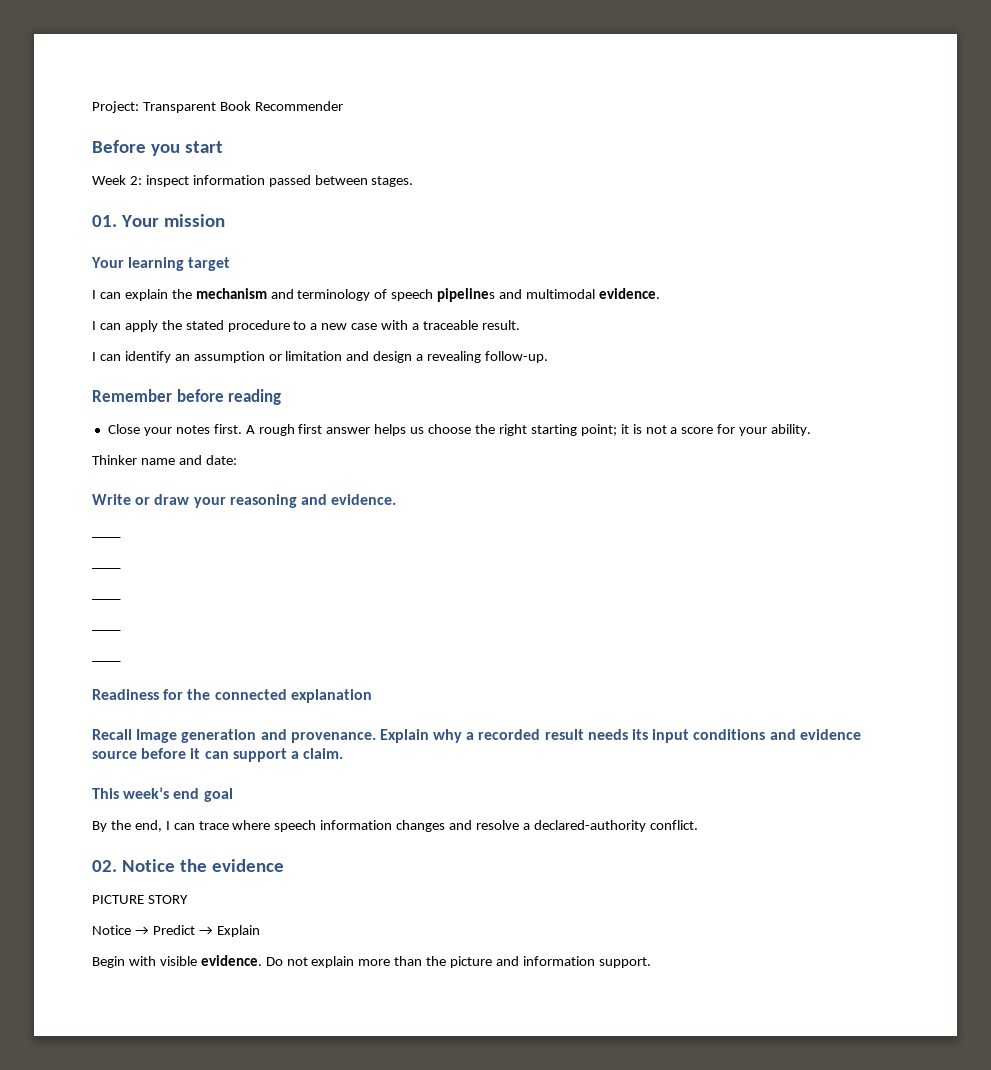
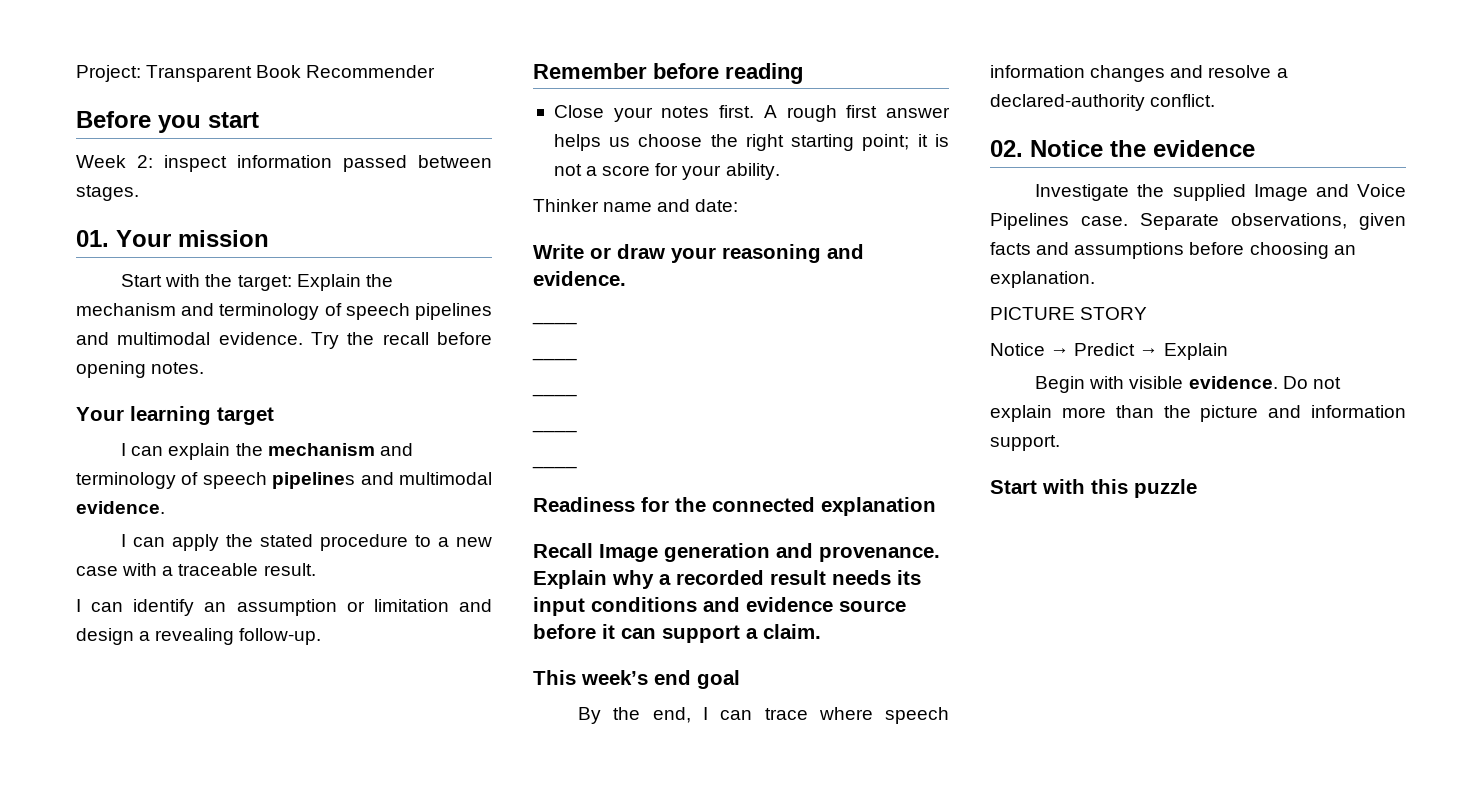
(225, 220) none -> [121,274,393,291] [76,303,492,320] [76,332,492,349] [76,361,205,378] // Start with the target: Explain the mechanism and terminology of speech pipelines and multimodal evidence. Try the recall before opening notes.
(284, 865) none -> [1035,184,1406,201] [990,213,1406,230] [990,242,1356,259] [990,271,1095,288] // Investigate the supplied Image and Voice Pipelines case. Separate observations, given facts and assumptions before choosing an explanation.
(651, 962) none -> [990,479,1197,498] // Start with this puzzle

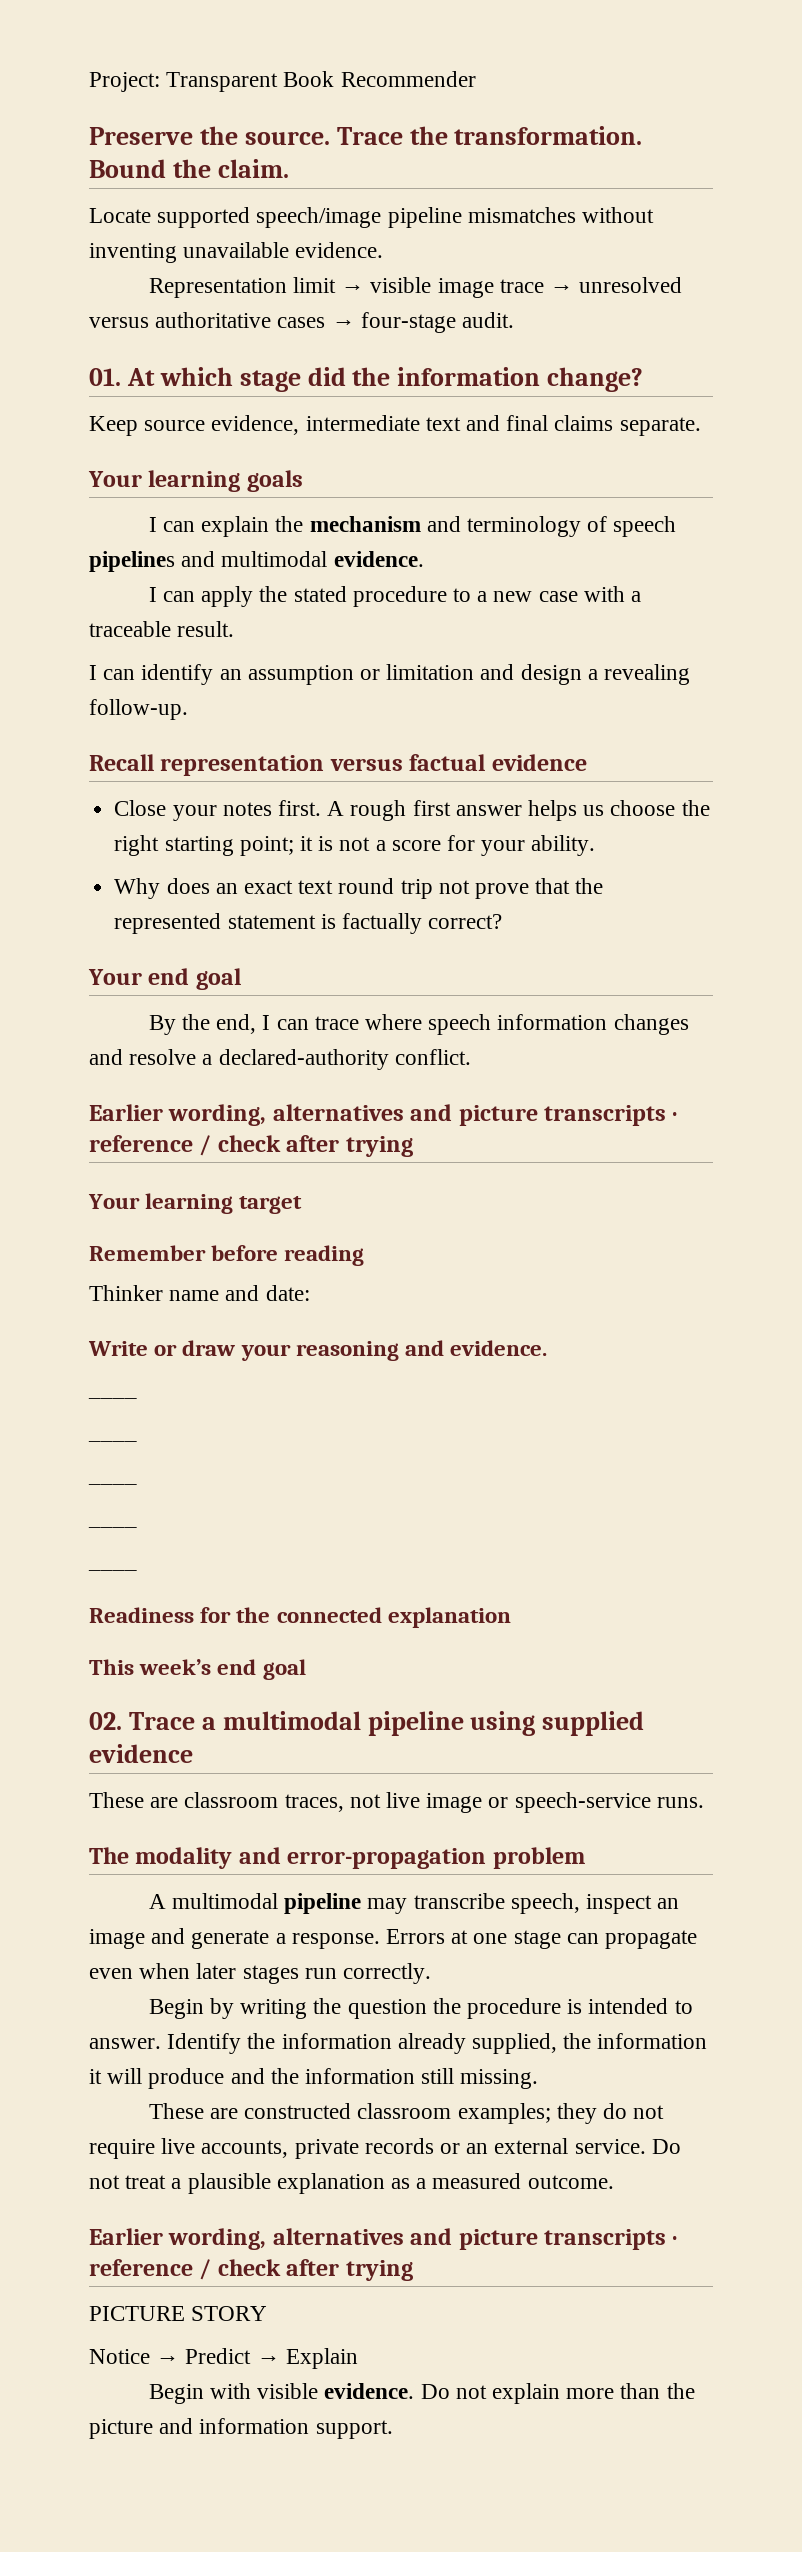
[76,111,259,133] [76,155,492,172] [76,185,139,201] [76,230,269,247] [121,274,393,291] [76,303,492,320] [76,332,492,349] [76,361,205,378] [76,406,274,425] Before you start // Week 2: inspect information passed between stages. // 01. Your mission // Start with the target: Explain the mechanism and terminology of speech pipelines and multimodal evidence. Try the recall before opening notes. // Your learning target -> [89,126,643,145] [89,159,289,178] [89,207,655,228] [89,242,384,263] [148,277,683,298] [89,312,515,333] [89,367,644,392] [89,415,701,436] [88,470,303,492] Preserve the source. Trace the transformation. Bound the claim. // Locate supported speech/image pipeline mismatches without inventing unavailable evidence. // Representation limit → visible image trace → unresolved versus authoritative cases → four-stage audit. // 01. At which stage did the information change? // Keep source evidence, intermediate text and final claims separate. // Your learning goals
[533,63,803,84] Remember before reading -> [89,754,587,776] Recall representation versus factual evidence
(780, 171) none -> [114,878,604,899] [114,913,503,934] [88,968,241,990] [148,1014,689,1035] [89,1049,471,1070] [89,1104,677,1126] [89,1135,413,1157] [88,1193,303,1214] [89,1245,365,1266] // Why does an exact text round trip not prove that the represented statement is factually correct? // Your end goal // By the end, I can trace where speech information changes and resolve a declared-authority conflict. // Earlier wording, alternatives and picture transcripts · reference / check after trying // Your learning target // Remember before reading
[533,543,940,562] [533,570,921,589] [533,597,906,616] [533,624,821,643] [533,670,740,689] [578,707,949,724] [990,65,1288,82] [990,94,1216,111] [990,140,1255,157] [1035,184,1406,201] [990,213,1406,230] [990,242,1356,259] [990,271,1095,288] Recall Image generation and provenance. Explain why a recorded result needs its input conditions and evidence source before it can support a claim. // This week’s end goal // By the end, I can trace where speech information changes and resolve a declared-authority conflict. // 02. Notice the evidence // Investigate the supplied Image and Voice Pipelines case. Separate observations, given facts and assumptions before choosing an explanation. -> [89,1659,306,1680] [89,1711,645,1736] [89,1744,193,1763] [89,1792,704,1813] [89,1847,585,1869] [148,1893,680,1914] [89,1928,698,1949] [89,1963,432,1984] [148,1998,693,2019] [89,2033,708,2054] [89,2068,539,2089] [148,2103,665,2124] [89,2138,681,2159] [89,2173,614,2194] [89,2228,677,2250] [89,2259,413,2281] This week’s end goal // 02. Trace a multimodal pipeline using supplied evidence // These are classroom traces, not live image or speech-service runs. // The modality and error-propagation problem // A multimodal pipeline may transcribe speech, inspect an image and generate a response. Errors at one stage can propagate even when later stages run correctly. // Begin by writing the question the procedure is intended to answer. Identify the information already supplied, the information it will produce and the information still missing. // These are constructed classroom examples; they do not require live accounts, private records or an external service. Do not treat a plausible explanation as a measured outcome. // Earlier wording, alternatives and picture transcripts · reference / check after trying
[990,479,1197,498] // Start with this puzzle -> (393, 2429) none

